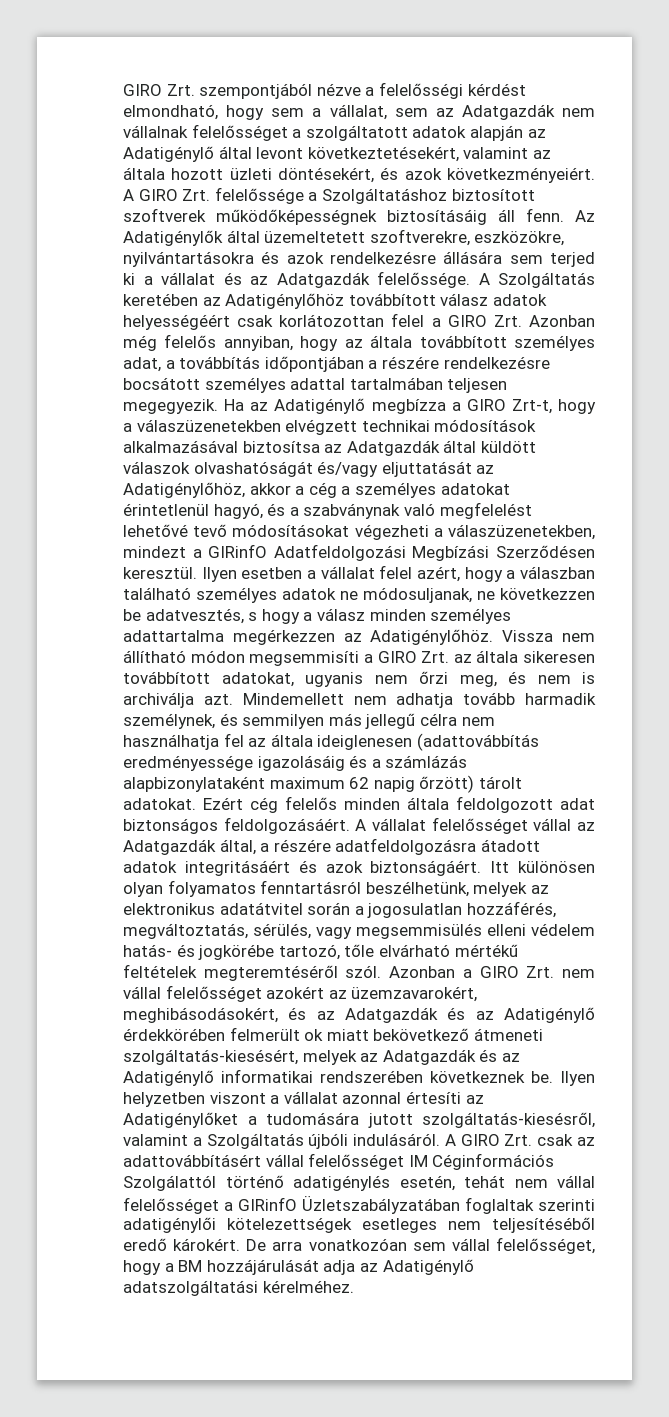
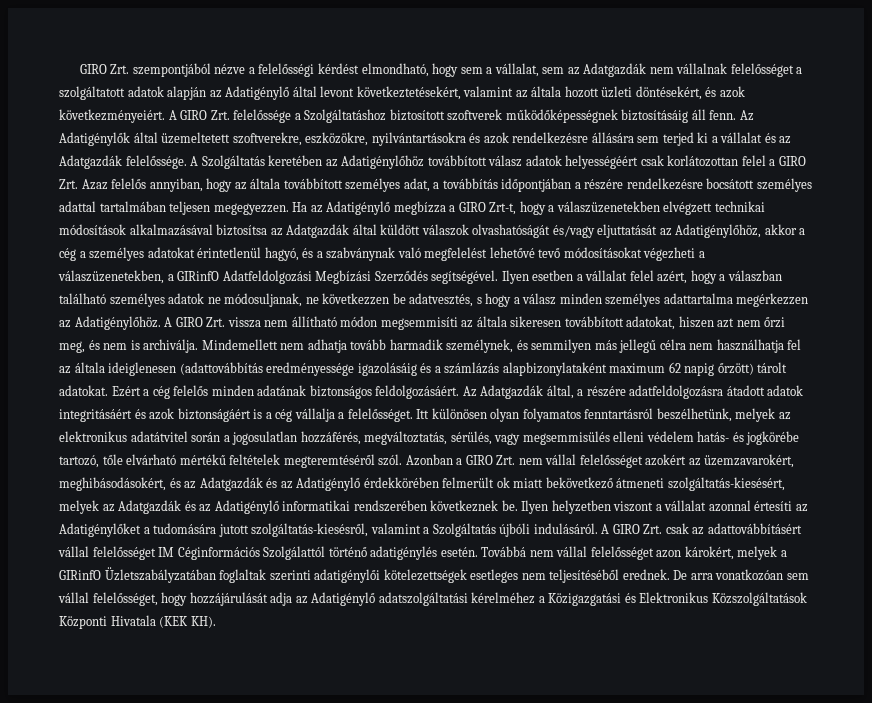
[529,315,596,327] [123,335,157,351] Azonban még -> [81,179,108,190] Azaz
[123,399,218,414] megegyezik. -> [213,203,289,215] megegyezzen.
[123,546,186,558] mindezt -> (164, 277) none
[496,545,595,558] [123,567,197,579] Szerződésen keresztül. -> [374,270,499,284] Szerződés segítségével.
[502,630,554,642] Vissza -> [164,317,261,328] A GIRO Zrt. vissza
[363,651,450,663] a GIRO Zrt. -> (458, 323) none
[305,672,363,687] ugyanis -> [678,316,735,328] hiszen azt
[123,692,233,708] archiválja azt. -> [143,339,199,353] archiválja.
(243, 803) none -> [143,389,150,396] a
[407,796,595,813] [123,817,595,834] általa feldolgozott adat biztonságos feldolgozásáért. A vállalat felelősséget vállal az -> [257,385,477,399] adatának biztonságos feldolgozásáért. Az
[370,860,482,876] biztonságáért. -> [177,408,413,422] biztonságáért is a cég vállalja a felelősséget.
[399,1175,595,1191] [123,1197,219,1214] esetén, tehát nem vállal felelősséget -> [440,546,778,560] esetén. Továbbá nem vállal felelősséget azon károkért, melyek
[123,1238,241,1251] eredő károkért. -> [622,569,670,580] erednek.
[164,1260,203,1272] a BM -> (188, 599) none
[262,1280,354,1293] kérelméhez. -> [471,592,807,606] [59,615,216,629] kérelméhez a Közigazgatási és Elektronikus Közszolgáltatások Központi Hivatala (KEK KH).

